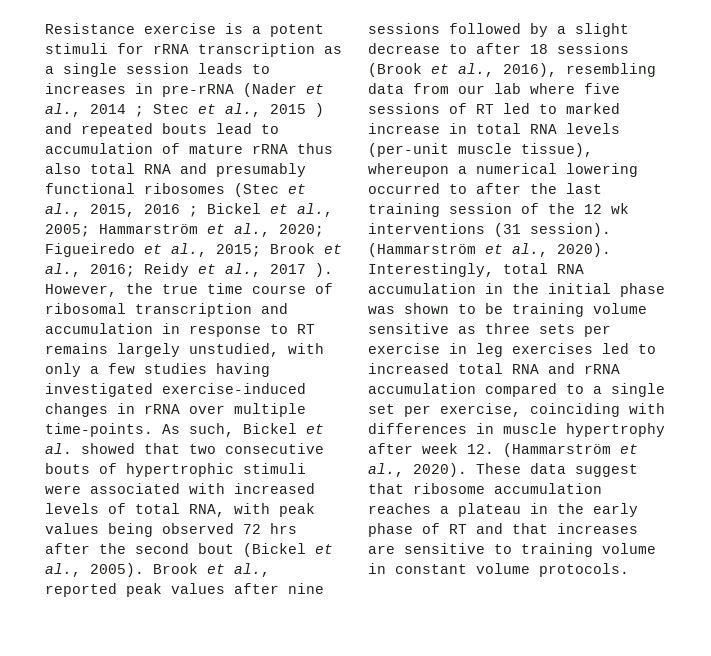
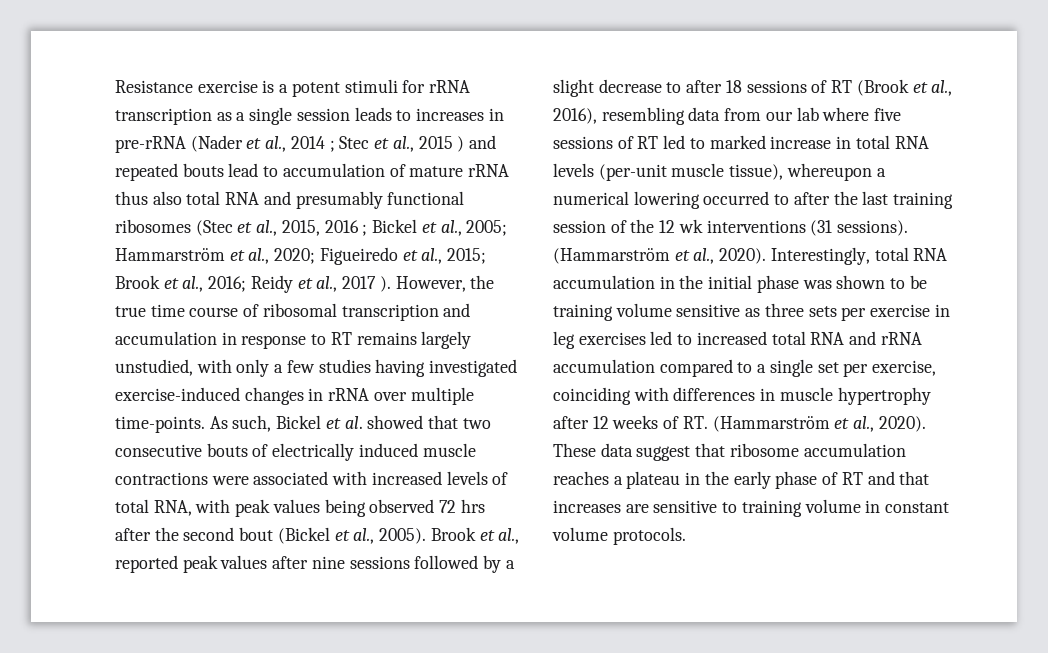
[126,463,306,477] hypertrophic stimuli -> [272,443,476,461] [115,472,208,485] electrically induced muscle contractions
(629, 48) none -> [811,80,853,93] of RT
[530,223,611,237] session). -> [837,220,909,236] sessions).
[422,443,494,454] week 12. -> [592,415,708,429] 12 weeks of RT.

